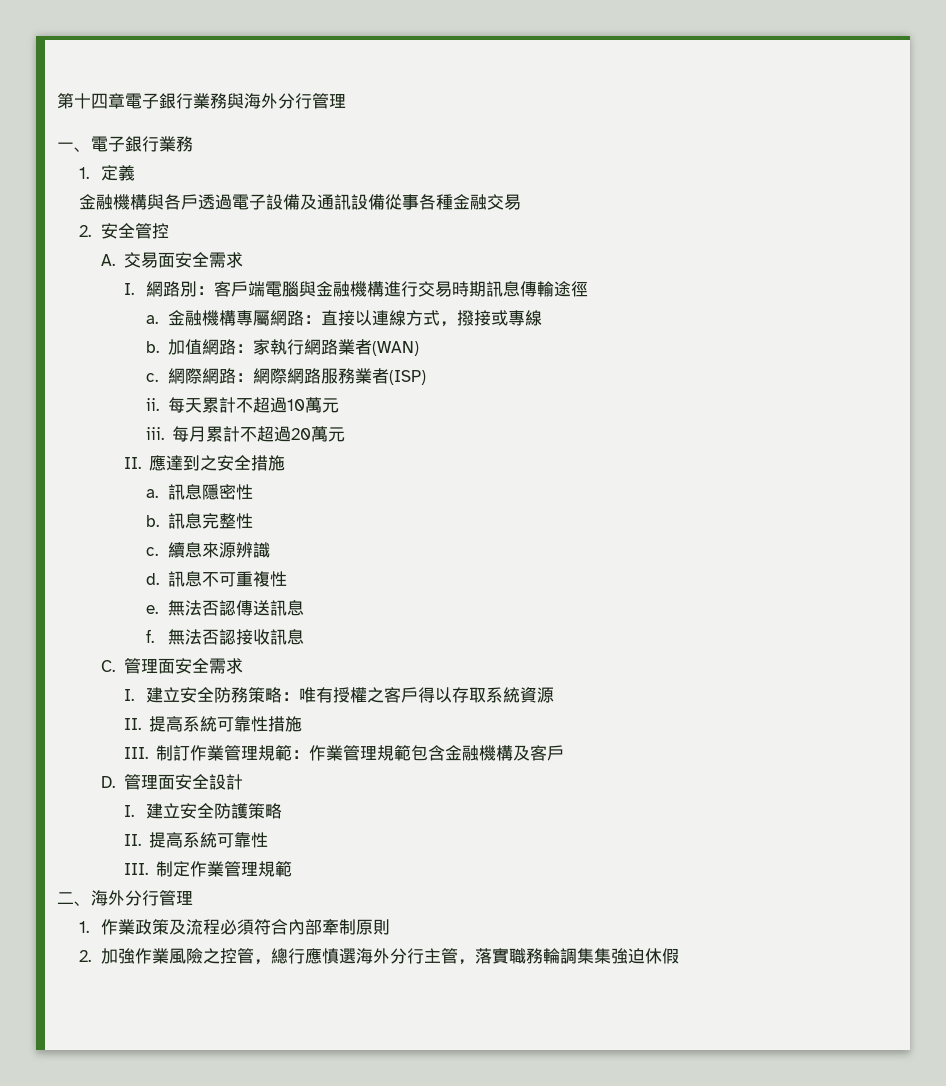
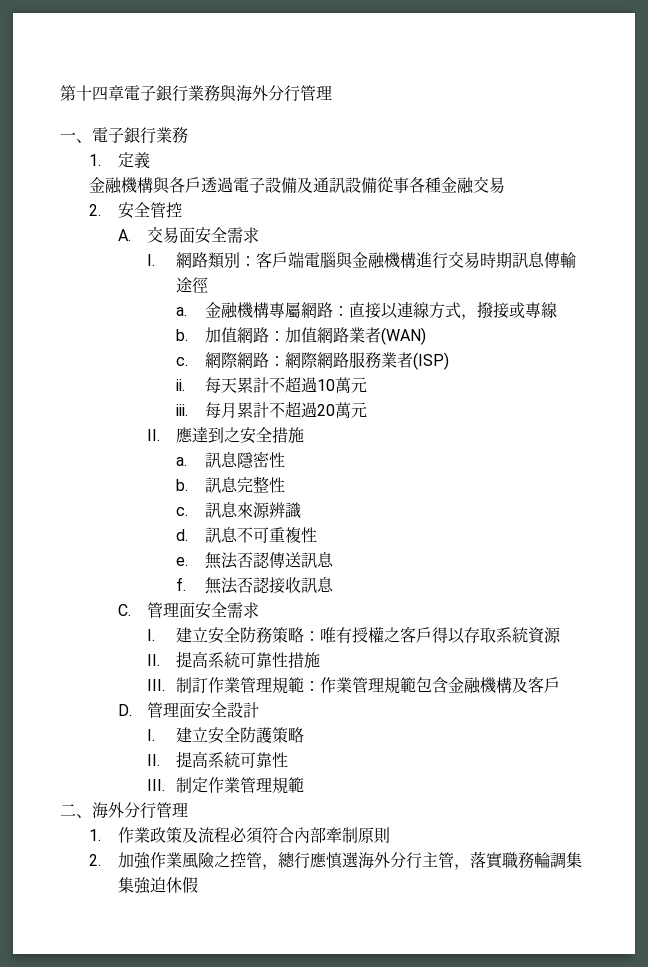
(180, 289) none -> [208,252,226,269] 類
[253,339,305,355] 家執行 -> [285,327,318,343] 加值
[168,542,186,558] 續 -> [205,502,222,519] 訊

